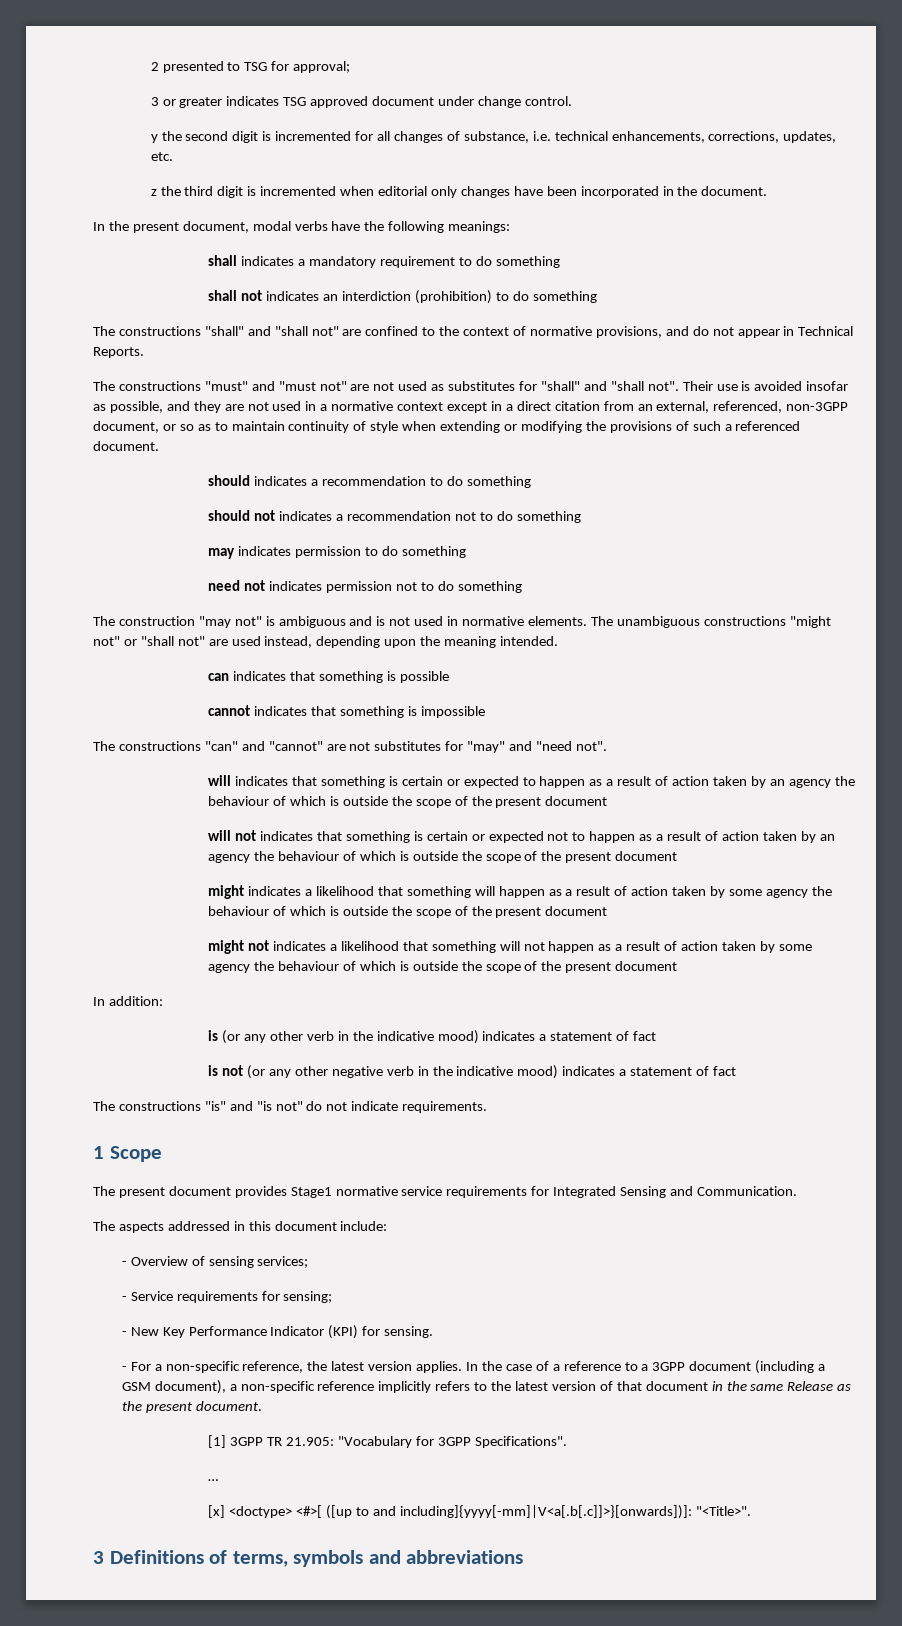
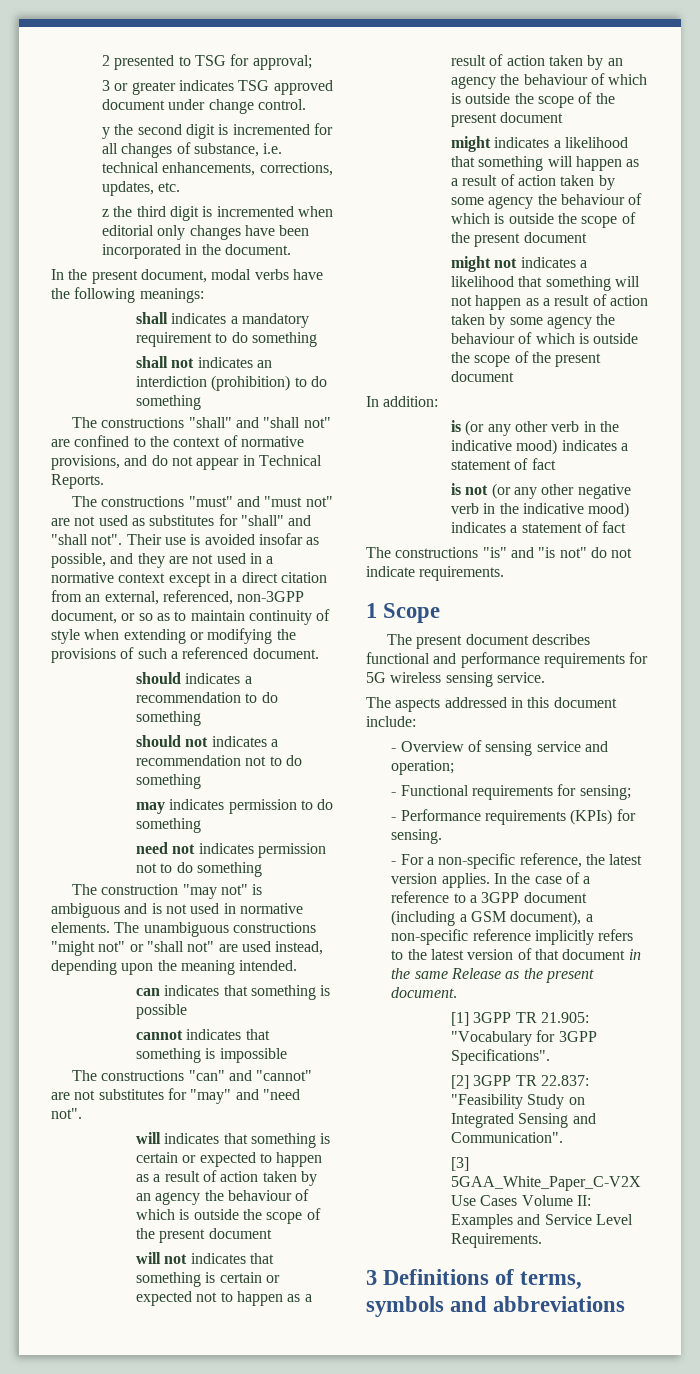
[234,1186,797,1198] provides Stage1 normative service requirements for Integrated Sensing and Communication. -> [532,634,591,645] [366,652,649,668] [366,672,545,687] describes functional and performance requirements for 5G wireless sensing service.
[257,1256,309,1268] [121,1291,173,1301] services; // - Service -> [536,741,609,752] [391,760,455,775] [391,785,469,796] service and operation; // - Functional
[130,1325,359,1339] New Key Performance Indicator (KPI) -> [400,809,613,825] Performance requirements (KPIs)
[208,1479,219,1481] [208,1505,751,1519] … // [x] <doctype> <#>[ ([up to and including]{yyyy[-mm]|V<a[.b[.c]]>}[onwards])]: "<Title>". -> [450,1075,589,1089] [450,1094,585,1109] [450,1113,596,1128] [450,1132,563,1143] [450,1157,469,1171] [450,1176,641,1191] [450,1195,591,1206] [450,1214,633,1229] [450,1233,542,1248] [2] 3GPP TR 22.837: "Feasibility Study on Integrated Sensing and Communication". // [3] 5GAA_White_Paper_C-V2X Use Cases Volume II: Examples and Service Level Requirements.

